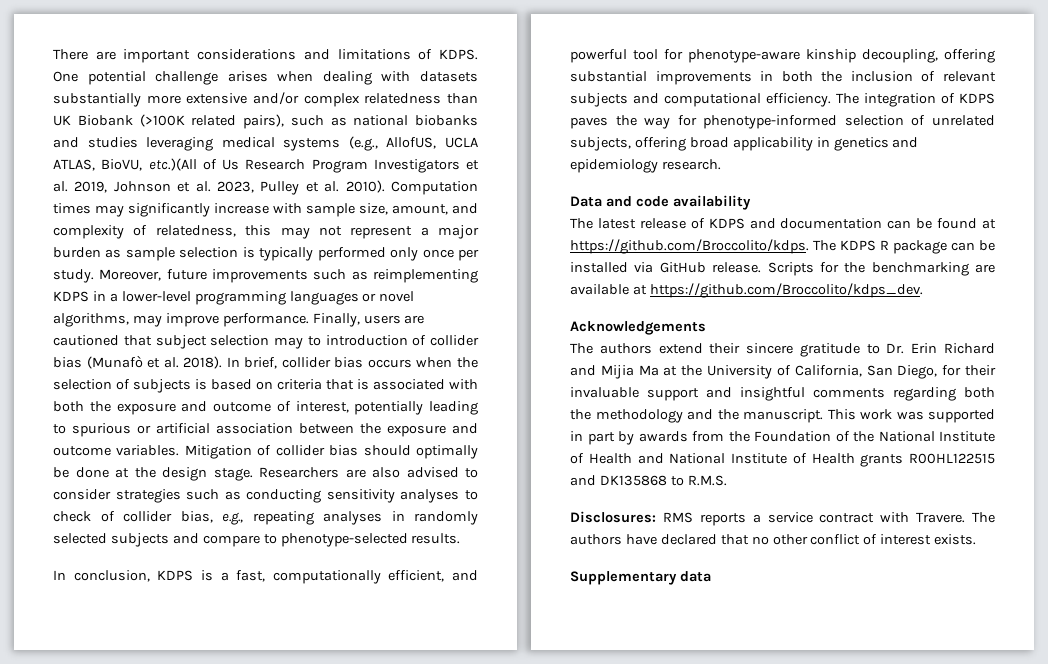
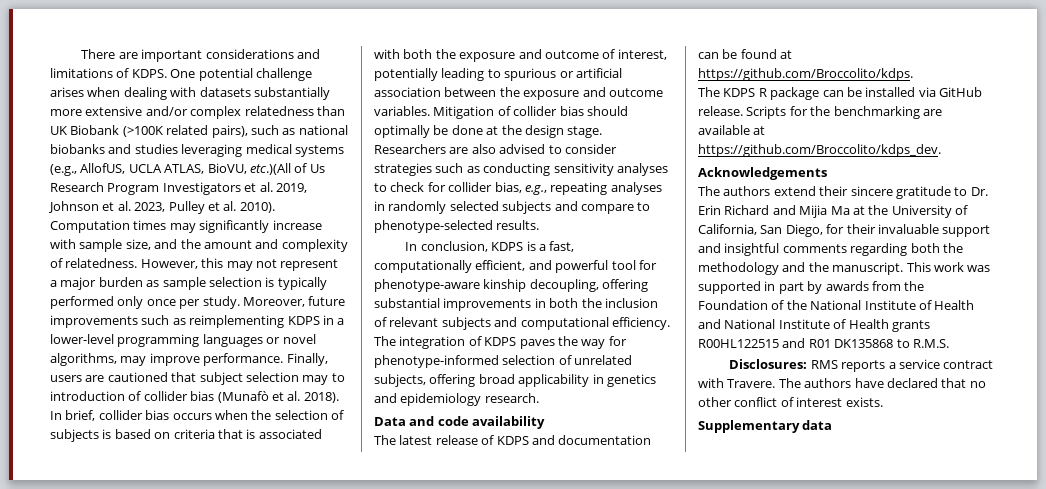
[392,204,448,215] amount, -> [154,239,252,249] and the amount
[155,225,236,237] relatedness, -> [65,258,198,269] relatedness. However,
[100,511,115,522] of -> [427,182,446,192] for
(809, 246) none -> (913, 74) //
(596, 480) none -> [808,339,831,348] R01

